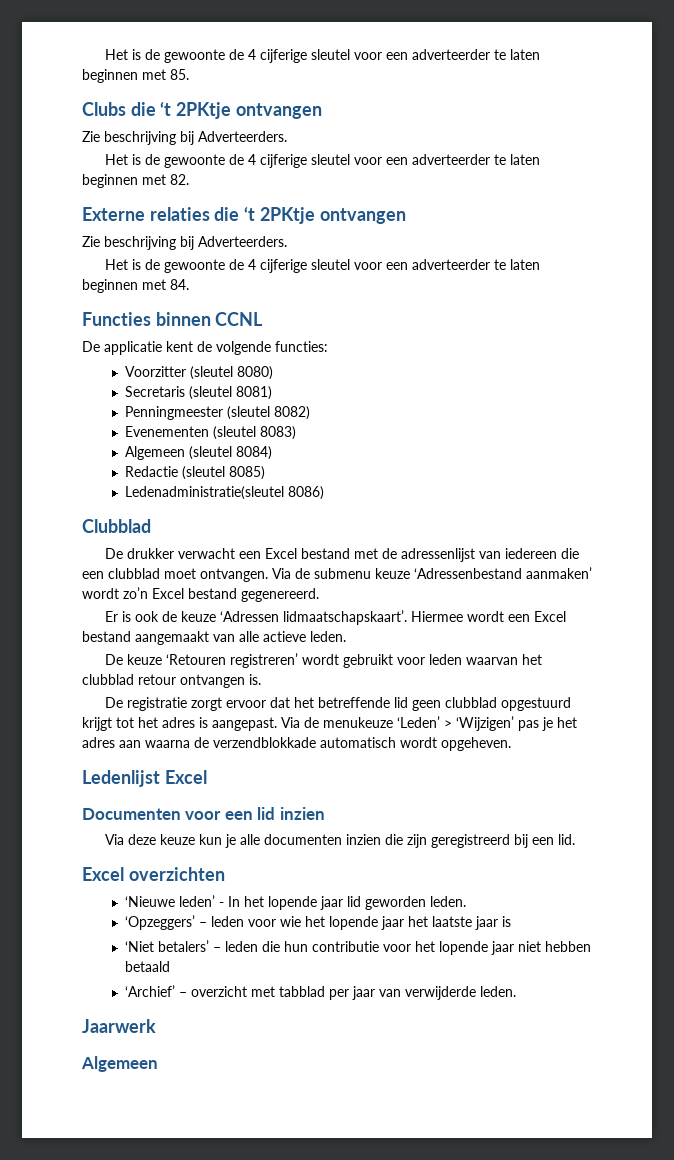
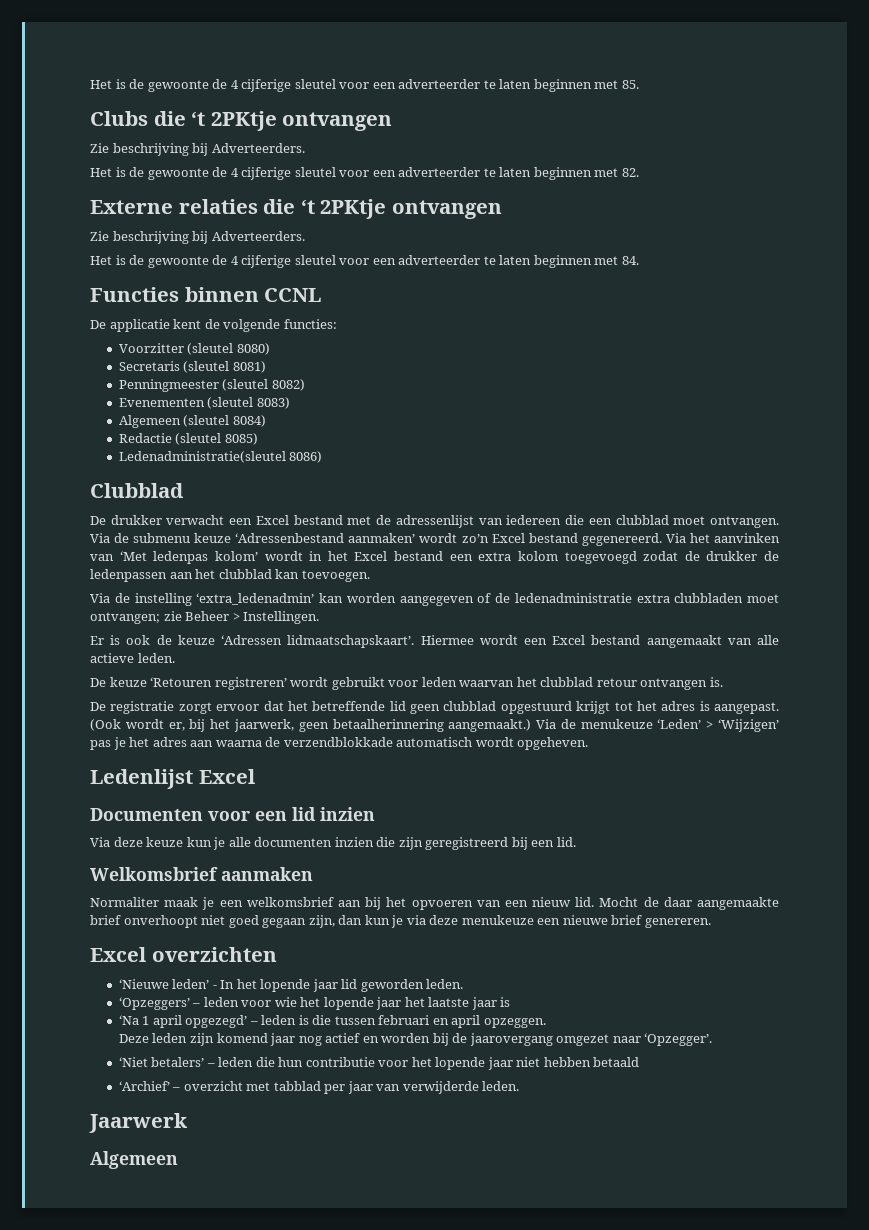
(319, 595) none -> [665,533,781,543] [90,551,779,564] [90,569,370,582] [90,593,779,606] [90,611,320,624] Via het aanvinken van ‘Met ledenpas kolom’ wordt in het Excel bestand een extra kolom toegevoegd zodat de drukker de ledenpassen aan het clubblad kan toevoegen. // Via de instelling ‘extra_ledenadmin’ kan worden aangegeven of de ledenadministratie extra clubbladen moet ontvangen; zie Beheer > Instellingen.
(277, 724) none -> [90,719,532,732] (Ook wordt er, bij het jaarwerk, geen betaalherinnering aangemaakt.)
(575, 839) none -> [90,867,313,881] [90,897,779,910] [90,915,711,928] // Welkomsbrief aanmaken // Normaliter maak je een welkomsbrief aan bij het opvoeren van een nieuw lid. Mocht de daar aangemaakte brief onverhoopt niet goed gegaan zijn, dan kun je via deze menukeuze een nieuwe brief genereren.
(511, 921) none -> [118,1015,546,1028] [118,1033,713,1046] // ‘Na 1 april opgezegd’ – leden is die tussen februari en april opzeggen. // Deze leden zijn komend jaar nog actief en worden bij de jaarovergang omgezet naar ‘Opzegger’.

